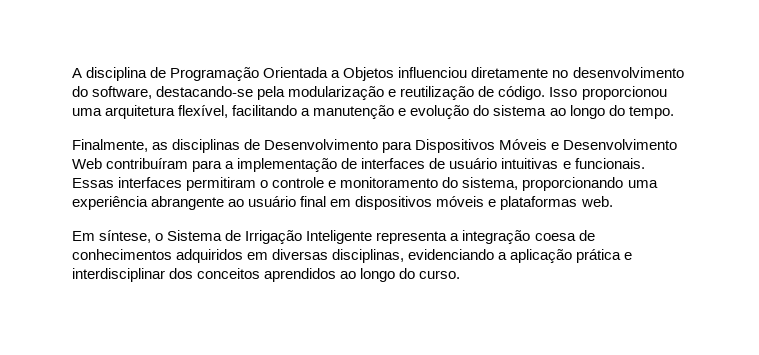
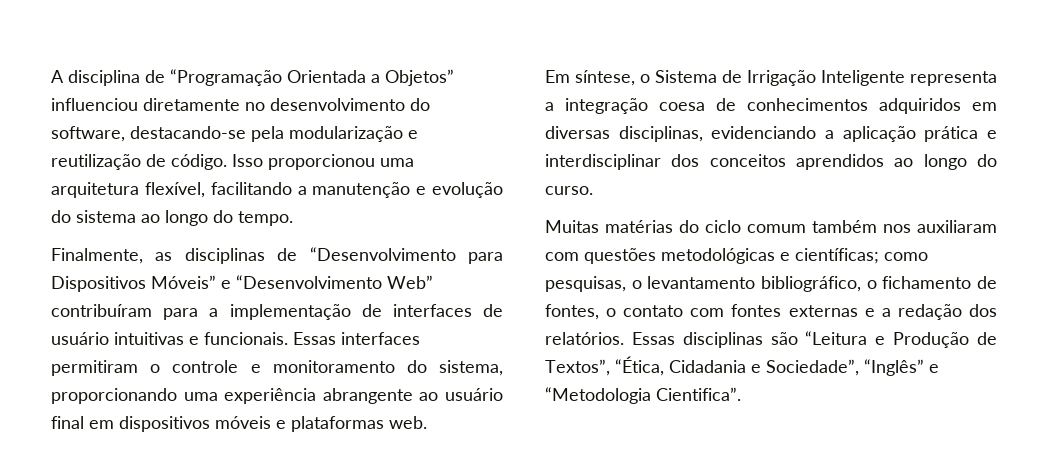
[170,67,260,81] Programação -> [170,69,282,86] “Programação
[343,67,395,81] Objetos -> [385,69,454,86] Objetos”
[264,139,379,150] Desenvolvimento -> [309,247,456,261] “Desenvolvimento
[499,139,678,150] [72,158,102,169] Móveis e Desenvolvimento Web -> [151,275,433,289] Móveis” e “Desenvolvimento Web”
(461, 274) none -> [545,220,997,233] [545,248,928,264] [545,276,997,292] [545,304,997,320] [545,331,997,348] [545,356,939,376] [545,387,741,404] // Muitas matérias do ciclo comum também nos auxiliaram com questões metodológicas e científicas; como pesquisas, o levantamento bibliográfico, o fichamento de fontes, o contato com fontes externas e a redação dos relatórios. Essas disciplinas são “Leitura e Produção de Textos”, “Ética, Cidadania e Sociedade”, “Inglês” e “Metodologia Cientifica”.

